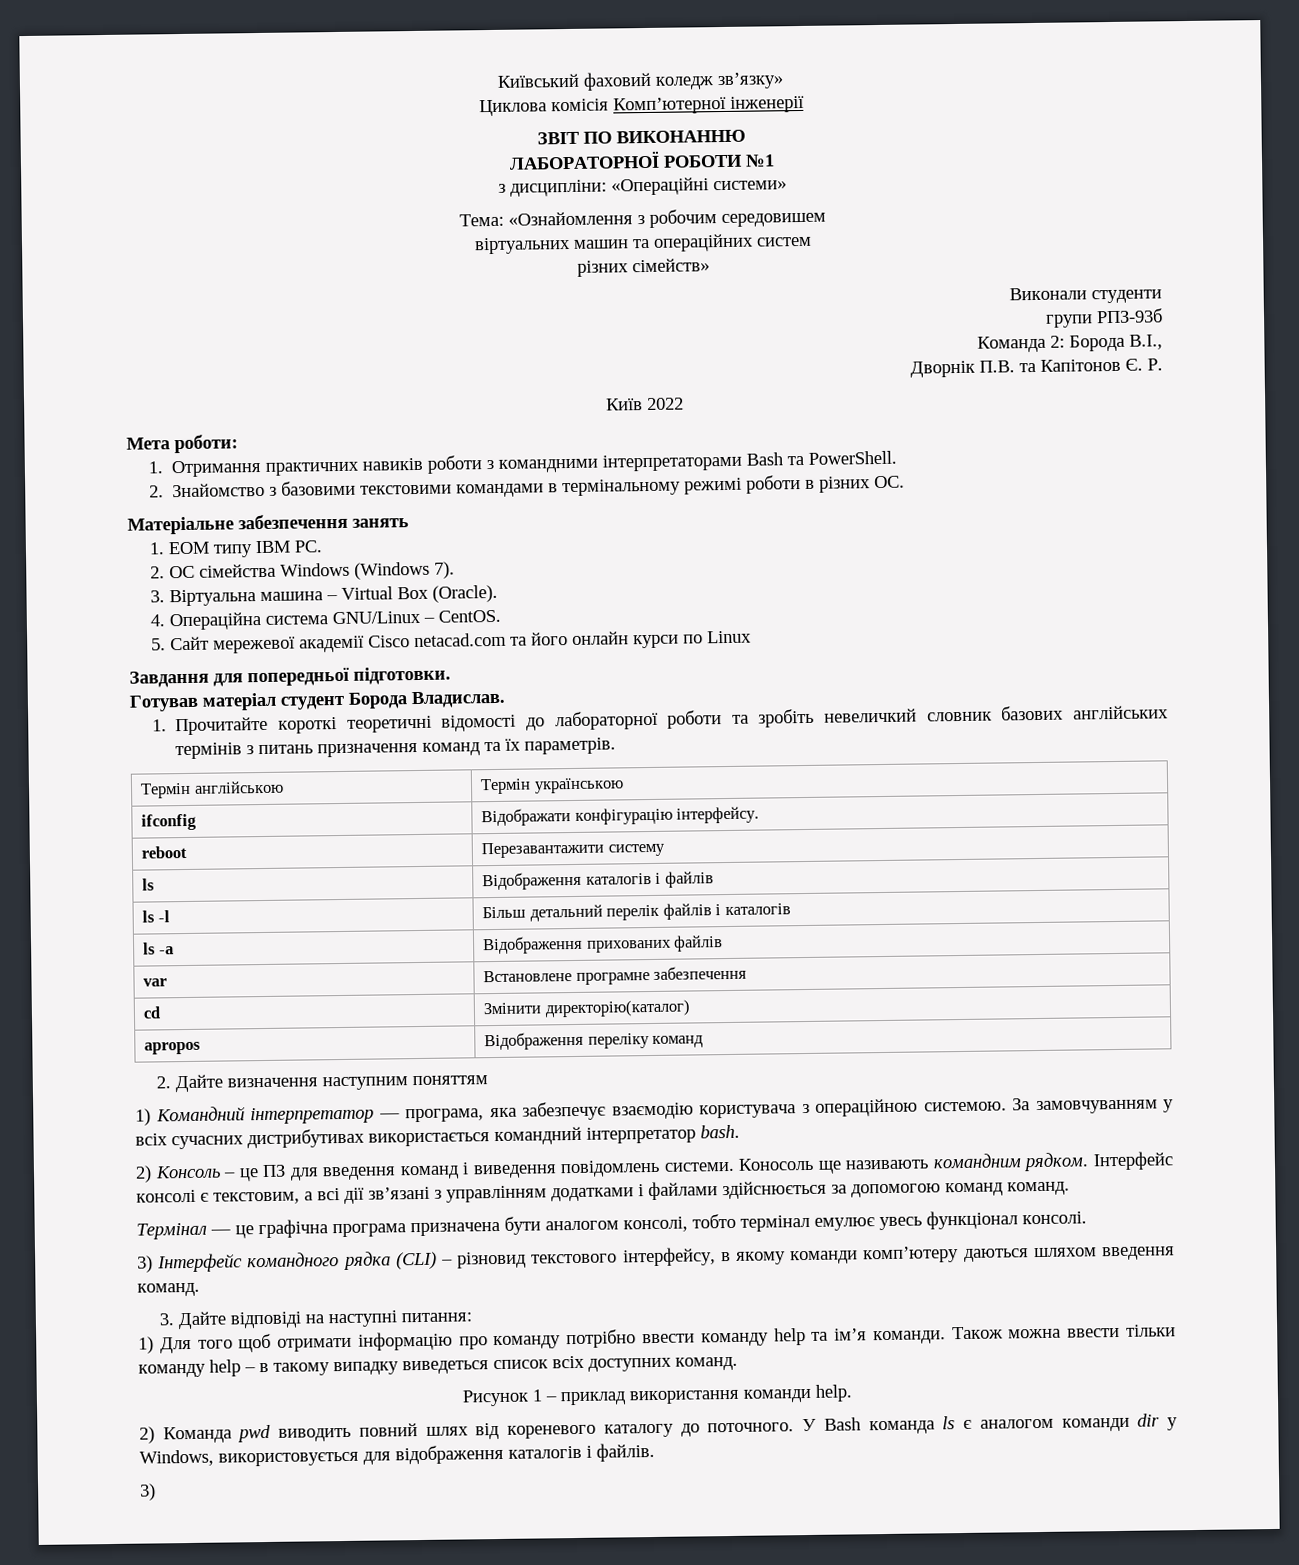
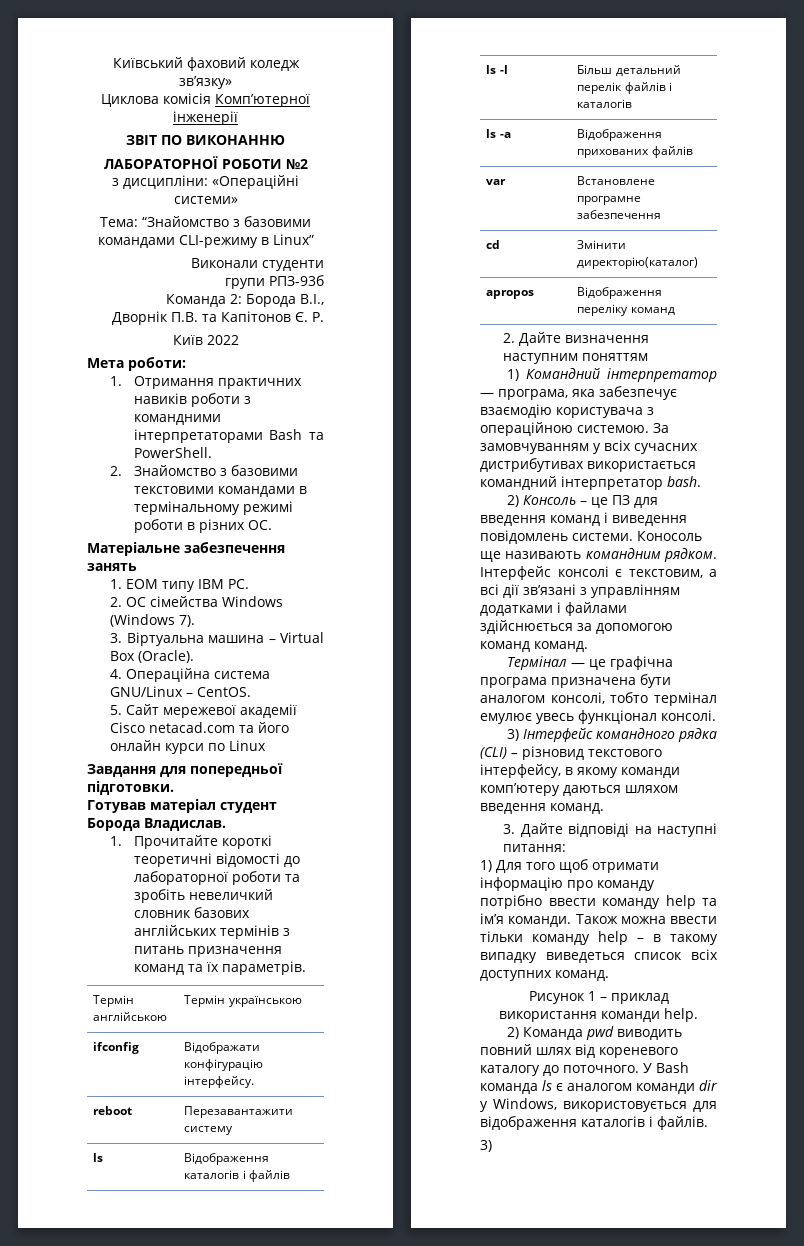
[744,154,775,168] №1 -> [285,159,308,169] №2
[507,209,826,228] [473,233,812,255] [576,258,710,277] «Ознайомлення з робочим середовишем // віртуальних машин та операційних систем // різних сімейств» -> [142,216,311,227] [97,234,314,248] “Знайомство з базовими командами CLI-режиму в Linux”

